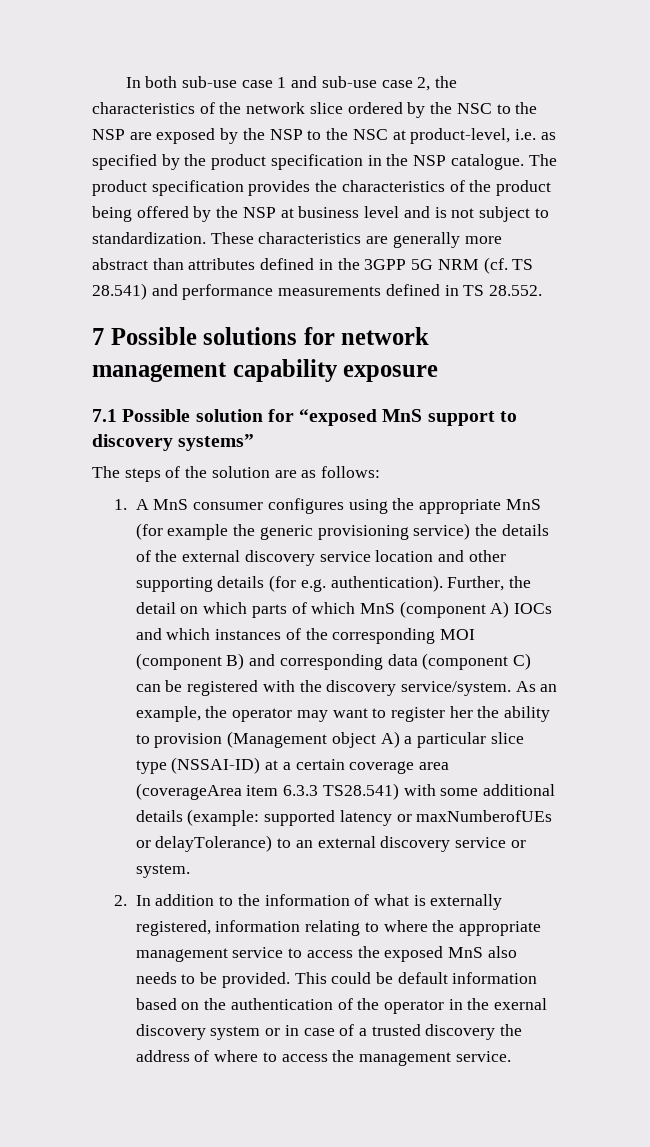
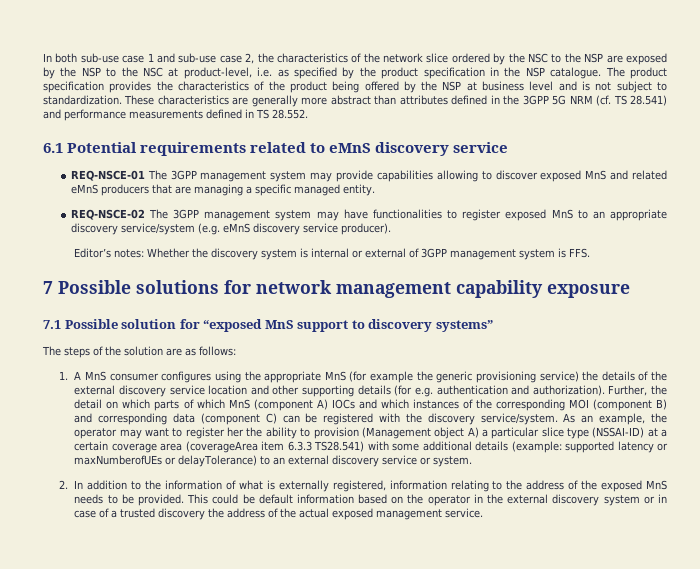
(543, 290) none -> [43,142,509,156] [70,170,668,182] [70,184,375,196] [70,209,668,221] [70,223,391,235] [74,248,591,260] // 6.1 Potential requirements related to eMnS discovery service // REQ-NSCE-01 The 3GPP management system may provide capabilities allowing to discover exposed MnS and related eMnS producers that are managing a specific managed entity. // REQ-NSCE-02 The 3GPP management system may have functionalities to register exposed MnS to an appropriate discovery service/system (e.g. eMnS discovery service producer). // Editor’s notes: Whether the discovery system is internal or external of 3GPP management system is FFS.
[330,575,443,592] authentication). -> [436,385,605,396] authentication and authorization).
[383,920,541,936] [135,947,353,962] where the appropriate management service to access -> [506,480,579,490] the address of
[487,946,517,958] also -> (667, 485) none
[230,998,380,1010] authentication of the -> (424, 499) none
[494,998,548,1010] exernal -> [507,494,549,504] external
[214,1050,355,1062] where to access the -> [280,508,374,520] the actual exposed

